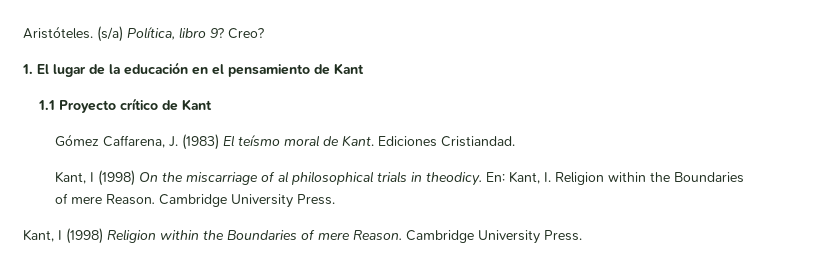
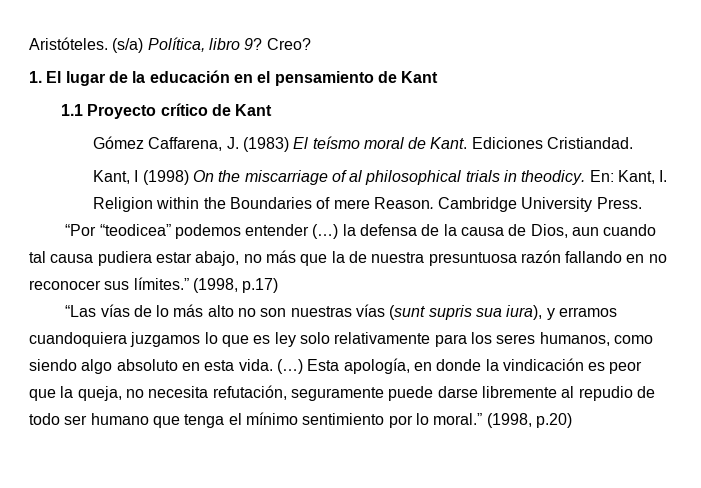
[23,228,582,244] Kant, I (1998) Religion within the Boundaries of mere Reason. Cambridge University Press. -> [65,224,657,239] [29,250,667,266] [29,277,279,293] [65,304,618,320] [29,332,653,347] [29,358,643,374] [29,385,655,401] [29,412,572,428] “Por “teodicea” podemos entender (…) la defensa de la causa de Dios, aun cuando tal causa pudiera estar abajo, no más que la de nuestra presuntuosa razón fallando en no reconocer sus límites.” (1998, p.17) // “Las vías de lo más alto no son nuestras vías (sunt supris sua iura), y erramos cuandoquiera juzgamos lo que es ley solo relativamente para los seres humanos, como siendo algo absoluto en esta vida. (…) Esta apología, en donde la vindicación es peor que la queja, no necesita refutación, seguramente puede darse libremente al repudio de todo ser humano que tenga el mínimo sentimiento por lo moral.” (1998, p.20)

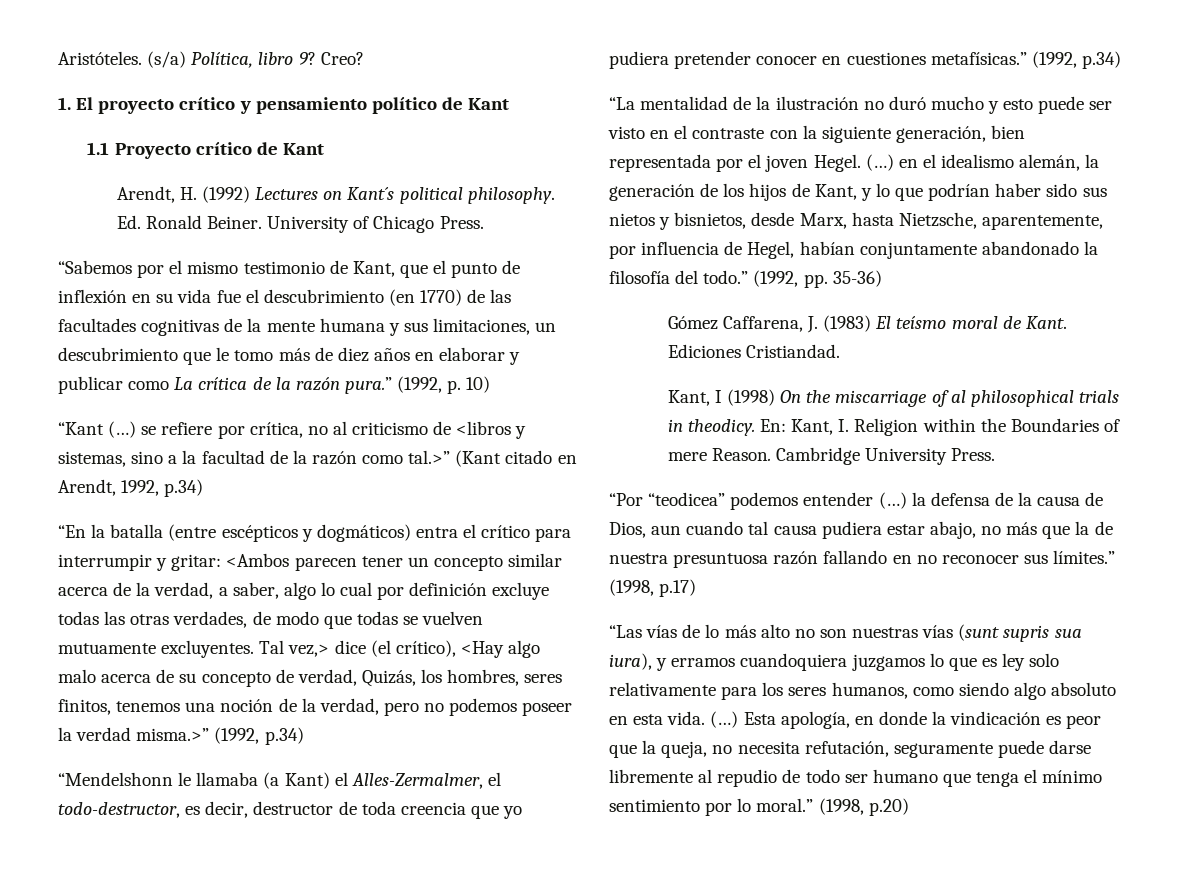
[65,70,374,86] lugar de la educación en el pensamiento -> [98,97,437,114] proyecto crítico y pensamiento político
(273, 110) none -> [116,186,555,204] [116,215,484,233] [58,260,521,278] [58,289,512,306] [58,318,557,336] [58,347,521,365] [58,376,491,394] [58,421,527,439] [58,450,577,467] [58,479,204,497] [58,524,572,542] [58,553,563,571] [58,582,550,600] [58,611,484,629] [58,640,541,658] [58,669,563,687] [58,698,573,716] [58,727,304,745] [58,772,501,789] [58,801,523,819] [609,51,1121,69] [609,96,1113,114] [608,125,1026,143] [609,154,1100,172] [609,183,1107,201] [609,212,1103,230] [609,241,1098,259] [609,270,882,288] // Arendt, H. (1992) Lectures on Kant´s political philosophy. Ed. Ronald Beiner. University of Chicago Press. // “Sabemos por el mismo testimonio de Kant, que el punto de inflexión en su vida fue el descubrimiento (en 1770) de las facultades cognitivas de la mente humana y sus limitaciones, un descubrimiento que le tomo más de diez años en elaborar y publicar como La crítica de la razón pura.” (1992, p. 10) // “Kant (…) se refiere por crítica, no al criticismo de <libros y sistemas, sino a la facultad de la razón como tal.>” (Kant citado en Arendt, 1992, p.34) // “En la batalla (entre escépticos y dogmáticos) entra el crítico para interrumpir y gritar: <Ambos parecen tener un concepto similar acerca de la verdad, a saber, algo lo cual por definición excluye todas las otras verdades, de modo que todas se vuelven mutuamente excluyentes. Tal vez,> dice (el crítico), <Hay algo malo acerca de su concepto de verdad, Quizás, los hombres, seres finitos, tenemos una noción de la verdad, pero no podemos poseer la verdad misma.>” (1992, p.34) // “Mendelshonn le llamaba (a Kant) el Alles-Zermalmer, el todo-destructor, es decir, destructor de toda creencia que yo pudiera pretender conocer en cuestiones metafísicas.” (1992, p.34) // “La mentalidad de la ilustración no duró mucho y esto puede ser visto en el contraste con la siguiente generación, bien representada por el joven Hegel. (…) en el idealismo alemán, la generación de los hijos de Kant, y lo que podrían haber sido sus nietos y bisnietos, desde Marx, hasta Nietzsche, aparentemente, por influencia de Hegel, habían conjuntamente abandonado la filosofía del todo.” (1992, pp. 35-36)

